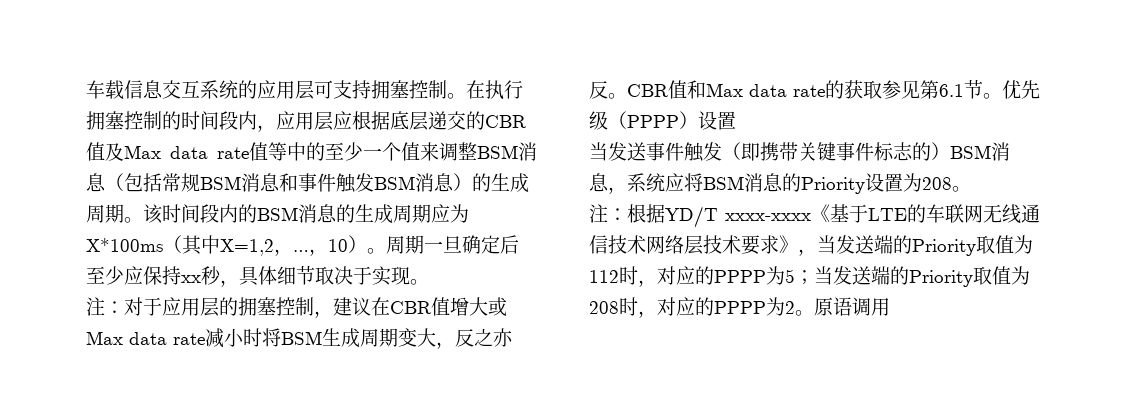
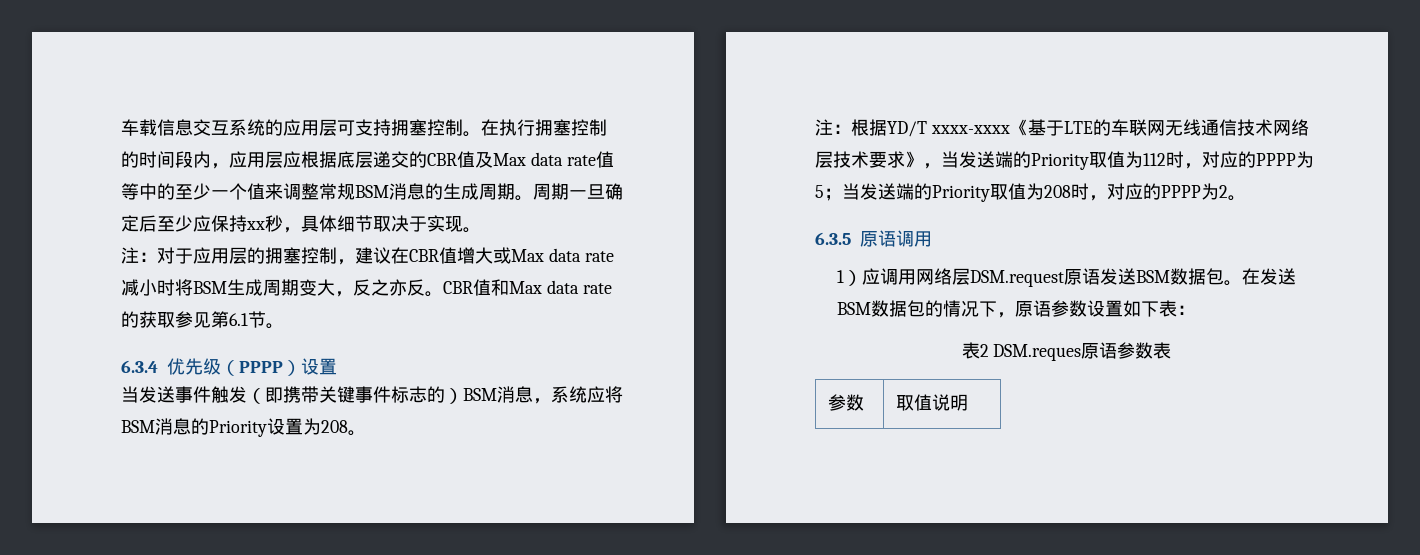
[477,142,537,161] [86,173,529,193] [86,204,469,224] [86,235,367,256] BSM消息（包括常规BSM消息和事件触发BSM消息）的生成周期。该时间段内的BSM消息的生成周期应为X*100ms（其中X=1,2，…，10） -> [319,183,515,200] 常规BSM消息的生成周期
(1002, 96) none -> [121,360,158,373] // 6.3.4
(814, 313) none -> [815,232,851,245] // 6.3.5
(890, 307) none -> [836,268,1296,287] [836,300,1195,318] [961,342,1172,361] [827,394,864,411] [895,394,968,411] // 1）应调用网络层DSM.request原语发送BSM数据包。在发送BSM数据包的情况下，原语参数设置如下表： // 表2 DSM.reques原语参数表 // 参数 | 取值说明

